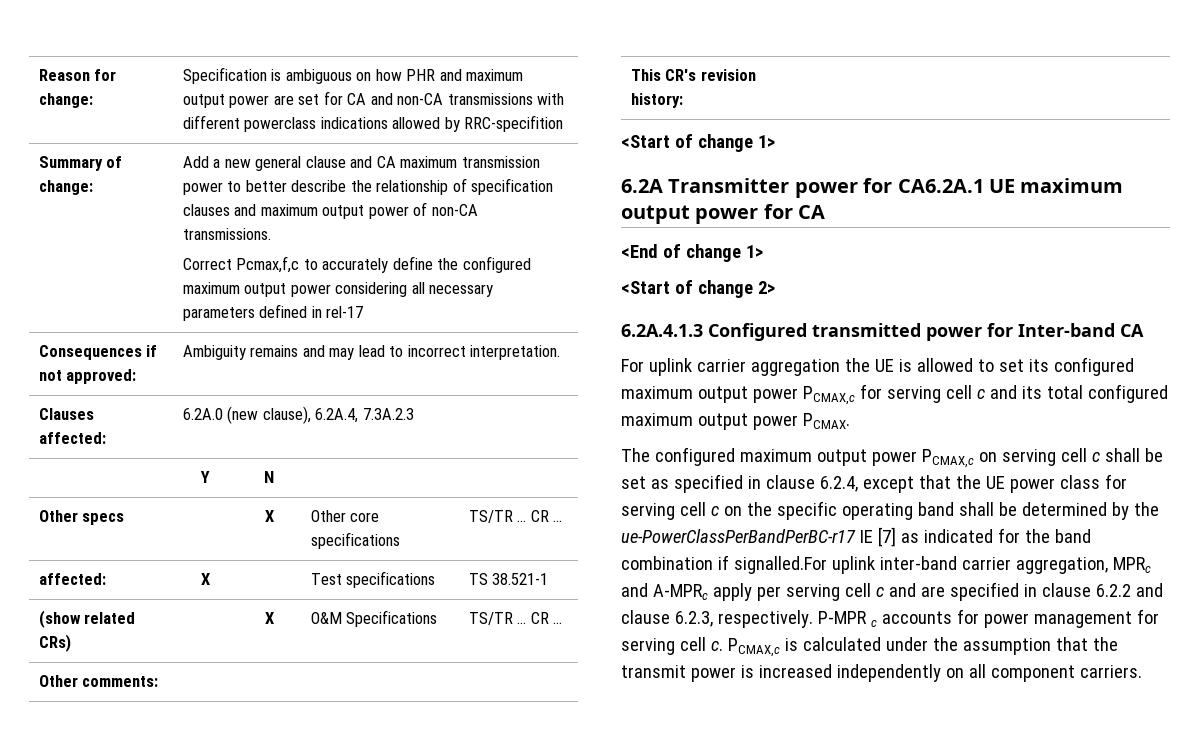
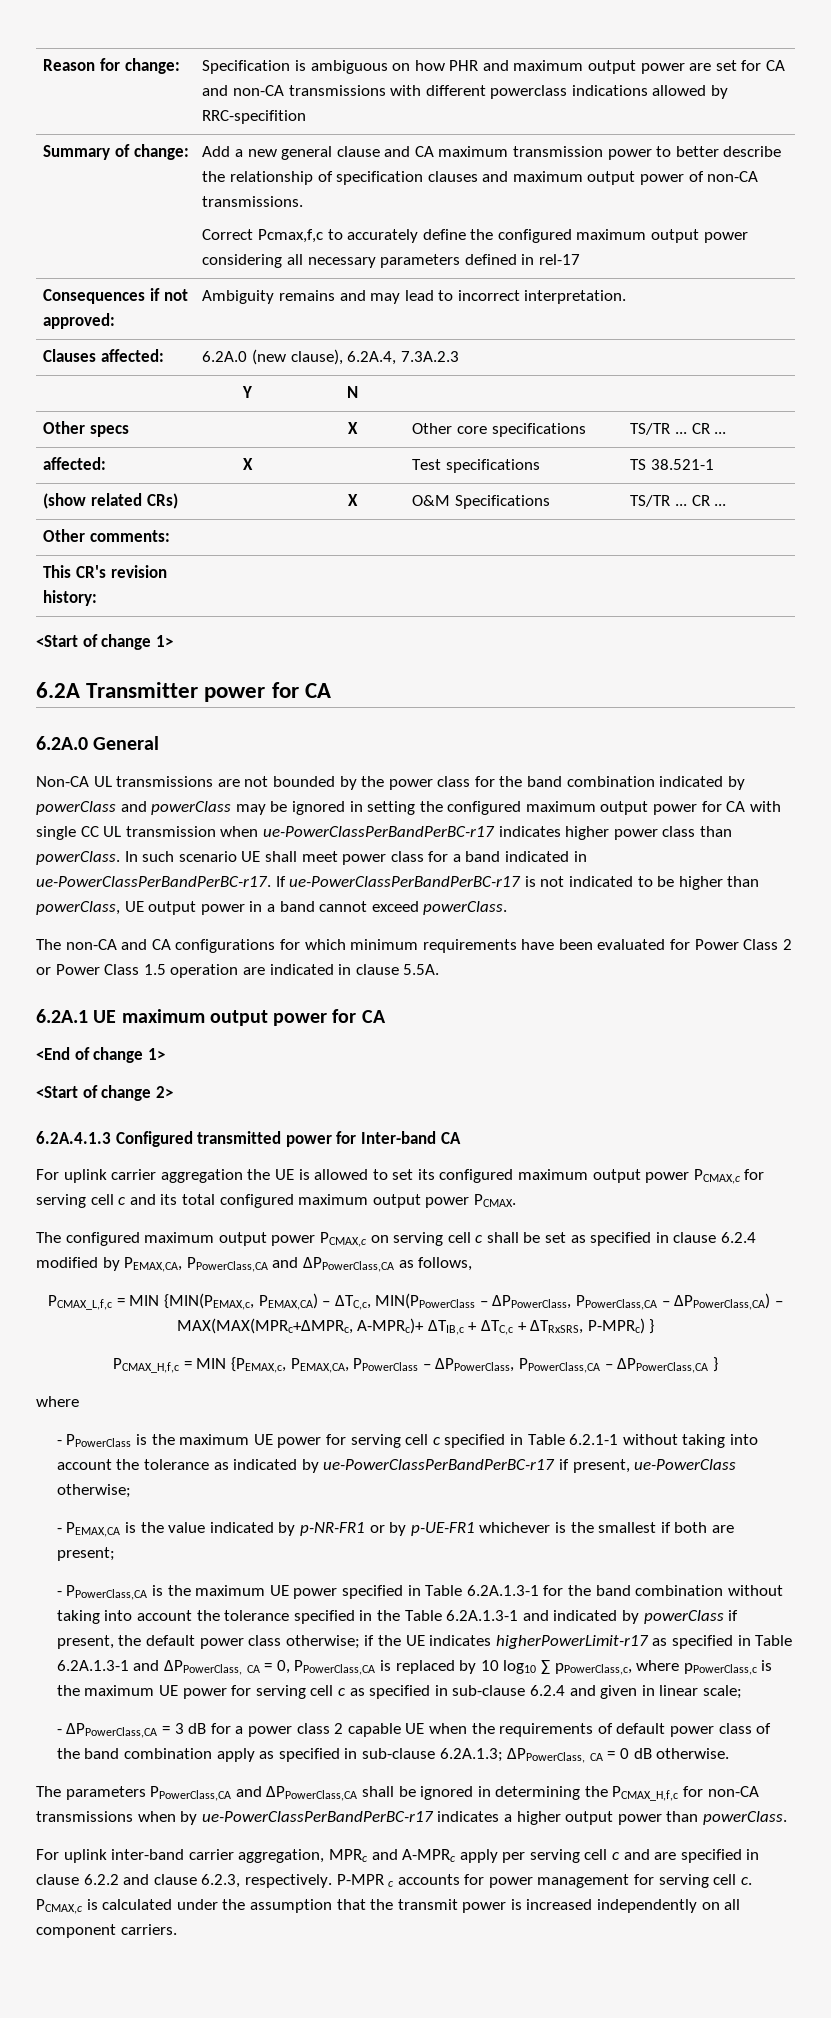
[897,179,984,193] CA6.2A.1 -> [304,683,331,698] [36,736,160,750] [36,776,745,790] [36,801,781,815] [36,826,732,840] [36,851,587,865] [36,876,760,890] [36,901,508,915] [36,939,792,953] [36,964,440,978] [36,1009,88,1023] CA // 6.2A.0 General // Non-CA UL transmissions are not bounded by the power class for the band combination indicated by powerClass and powerClass may be ignored in setting the configured maximum output power for CA with single CC UL transmission when ue-PowerClassPerBandPerBC-r17 indicates higher power class than powerClass. In such scenario UE shall meet power class for a band indicated in ue-PowerClassPerBandPerBC-r17. If ue-PowerClassPerBandPerBC-r17 is not indicated to be higher than powerClass, UE output power in a band cannot exceed powerClass. // The non-CA and CA configurations for which minimum requirements have been evaluated for Power Class 2 or Power Class 1.5 operation are indicated in clause 5.5A. // 6.2A.1
[819,474,1127,493] [621,501,1159,520] [621,527,1091,547] [621,555,827,574] 6.2.4, except that the UE power class for serving cell c on the specific operating band shall be determined by the ue-PowerClassPerBandPerBC-r17 IE [7] as indicated for the band combination if signalled.For -> [721,1232,757,1243] [36,1257,473,1272] [48,1293,783,1310] [176,1318,655,1335] [113,1357,718,1373] [36,1396,79,1407] [56,1434,758,1448] [56,1459,737,1473] [56,1484,131,1498] [56,1522,734,1537] [56,1547,115,1561] [56,1585,783,1600] [56,1610,739,1624] [56,1635,793,1649] [56,1660,773,1675] [56,1685,742,1699] [56,1723,772,1738] [56,1748,730,1763] [36,1786,759,1801] [36,1811,787,1825] [36,1849,59,1860] 6.2.4 modified by PEMAX,CA, PPowerClass,CA and ΔPPowerClass,CA as follows, // PCMAX_L,f,c = MIN {MIN(PEMAX,c, PEMAX,CA) – ∆TC,c, MIN(PPowerClass – ΔPPowerClass, PPowerClass,CA – ΔPPowerClass,CA) – MAX(MAX(MPRc+∆MPRc, A-MPRc)+ ΔTIB,c + ∆TC,c + ∆TRxSRS, P-MPRc) } // PCMAX_H,f,c = MIN {PEMAX,c, PEMAX,CA, PPowerClass – ΔPPowerClass, PPowerClass,CA – ΔPPowerClass,CA } // where // - PPowerClass is the maximum UE power for serving cell c specified in Table 6.2.1-1 without taking into account the tolerance as indicated by ue-PowerClassPerBandPerBC-r17 if present, ue-PowerClass otherwise; // - PEMAX,CA is the value indicated by p-NR-FR1 or by p-UE-FR1 whichever is the smallest if both are present; // - PPowerClass,CA is the maximum UE power specified in Table 6.2A.1.3-1 for the band combination without taking into account the tolerance specified in the Table 6.2A.1.3-1 and indicated by powerClass if present, the default power class otherwise; if the UE indicates higherPowerLimit-r17 as specified in Table 6.2A.1.3-1 and ΔPPowerClass, CA = 0, PPowerClass,CA is replaced by 10 log10 ∑ pPowerClass,c, where pPowerClass,c is the maximum UE power for serving cell c as specified in sub-clause 6.2.4 and given in linear scale; // - ΔPPowerClass,CA = 3 dB for a power class 2 capable UE when the requirements of default power class of the band combination apply as specified in sub-clause 6.2A.1.3; ΔPPowerClass, CA = 0 dB otherwise. // The parameters PPowerClass,CA and ΔPPowerClass,CA shall be ignored in determining the PCMAX_H,f,c for non-CA transmissions when by ue-PowerClassPerBandPerBC-r17 indicates a higher output power than powerClass. // For

